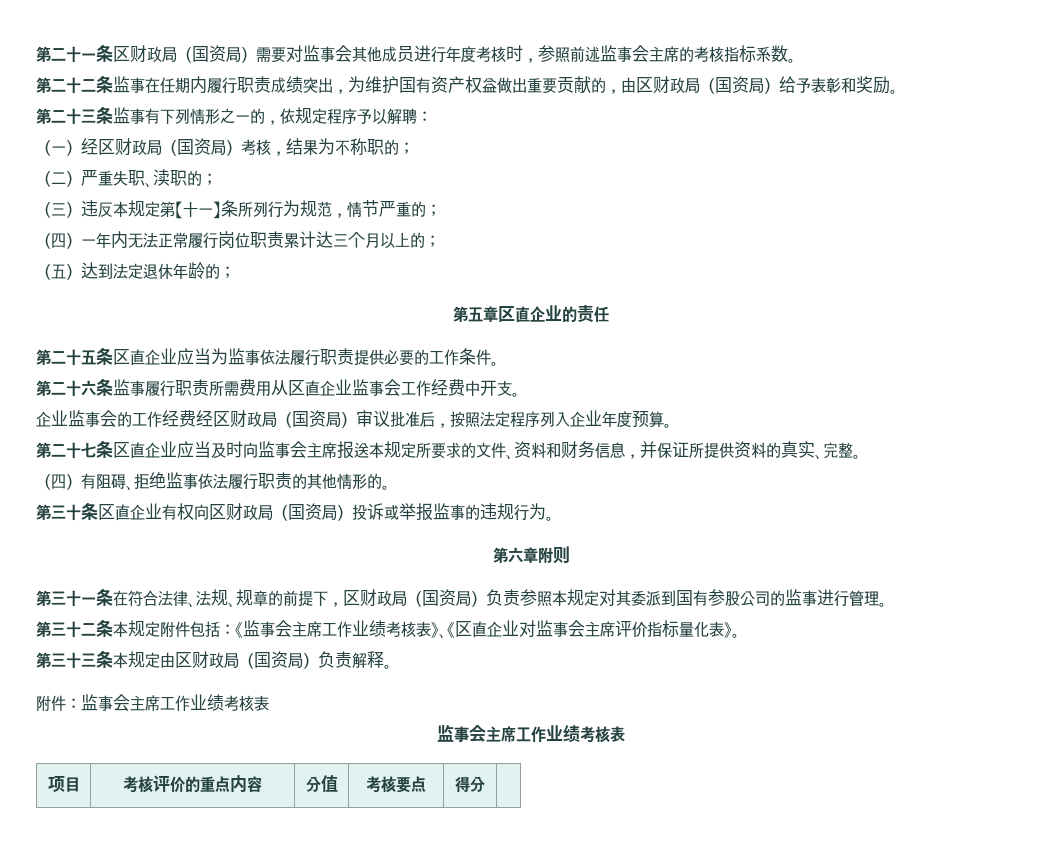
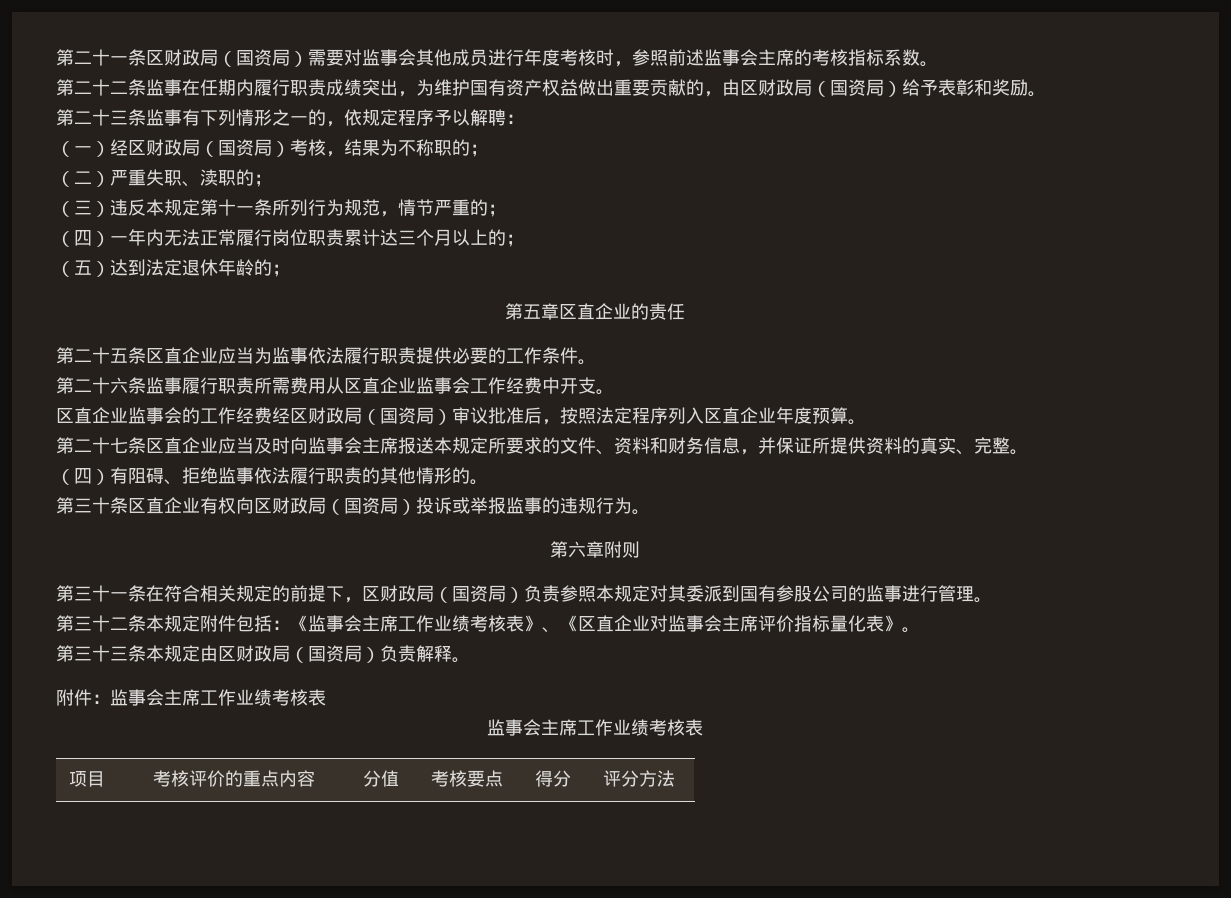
[175,201,221,219] 【十一】 -> [218,199,254,216] 十一
(520, 394) none -> [56,407,92,424] 区直
(570, 419) none -> [704,407,740,424] 区直
[158,589,268,608] 法律、法规、规章 -> [200,585,272,602] 相关规定
(485, 784) none -> [603,770,675,787] 评分方法

